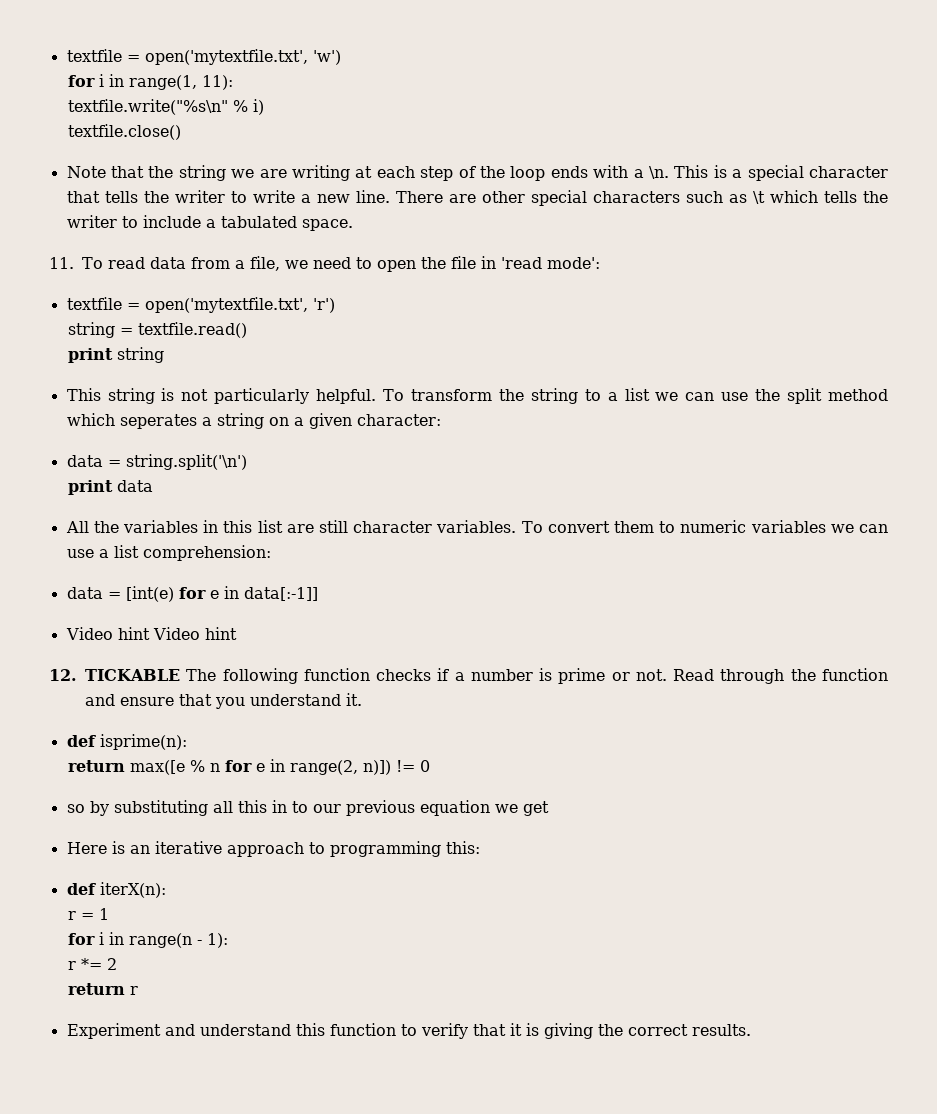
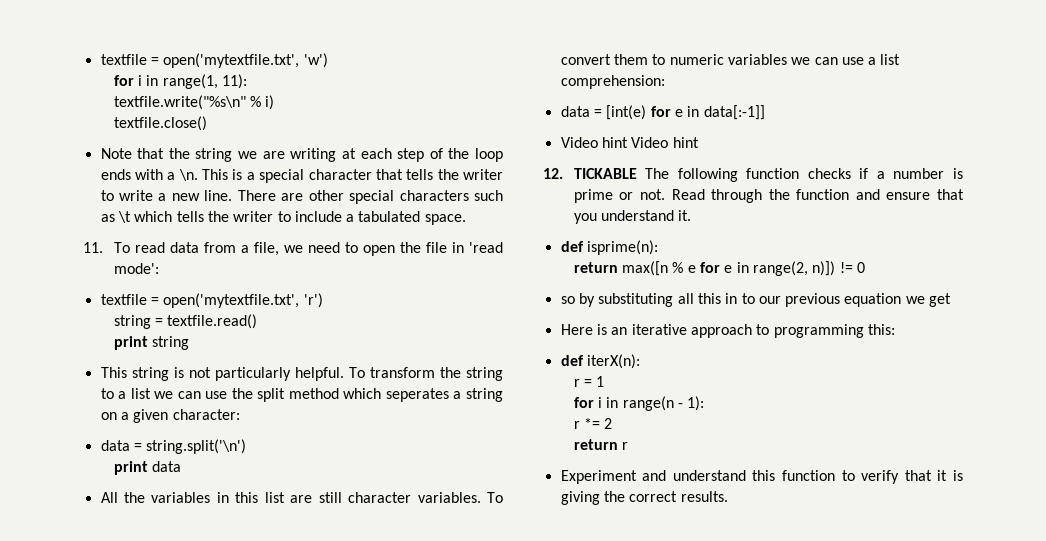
[129,760,220,775] max([e % n -> [622,261,696,276] max([n % e

